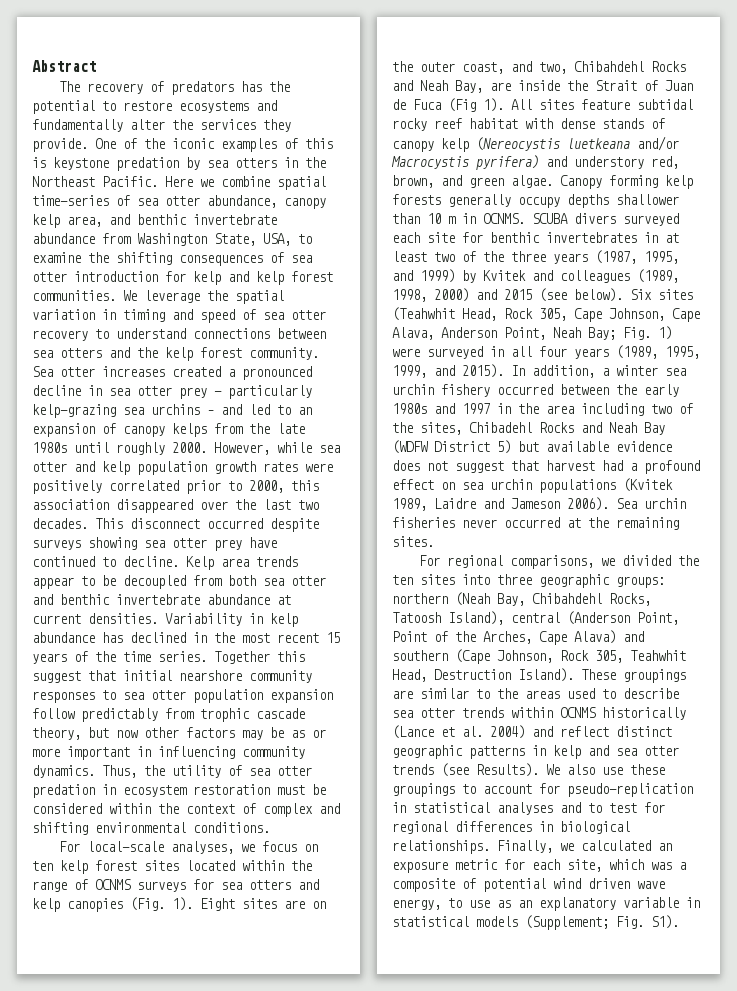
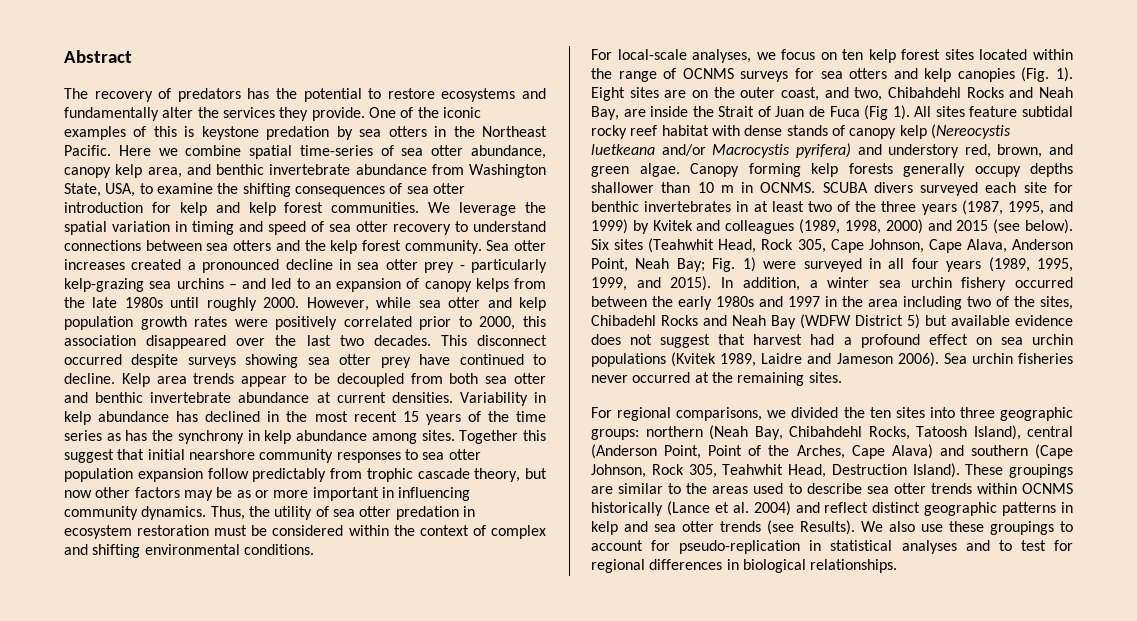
[158,651,207,662] series. -> [64,430,455,444] series as has the synchrony in kelp abundance among sites.
[497,840,672,853] [392,859,686,873] [392,878,665,892] [392,897,700,911] [392,915,679,930] Finally, we calculated an exposure metric for each site, which was a composite of potential wind driven wave energy, to use as an explanatory variable in statistical models (Supplement; Fig. S1). -> (898, 566) none

